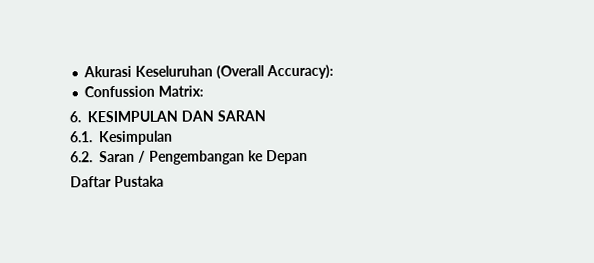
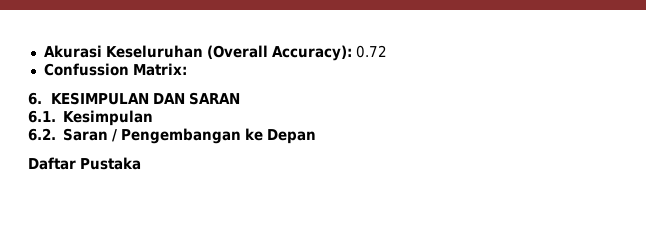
(335, 72) none -> [355,45,387,58] 0.72

